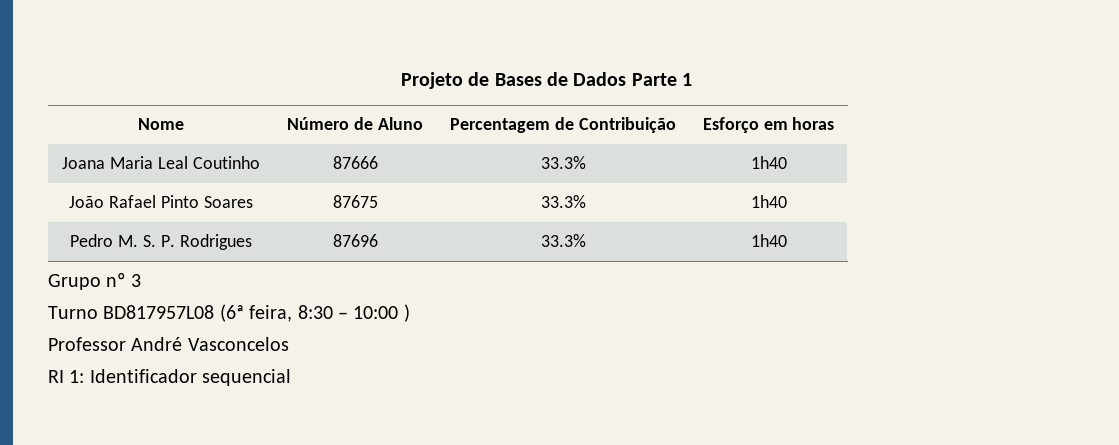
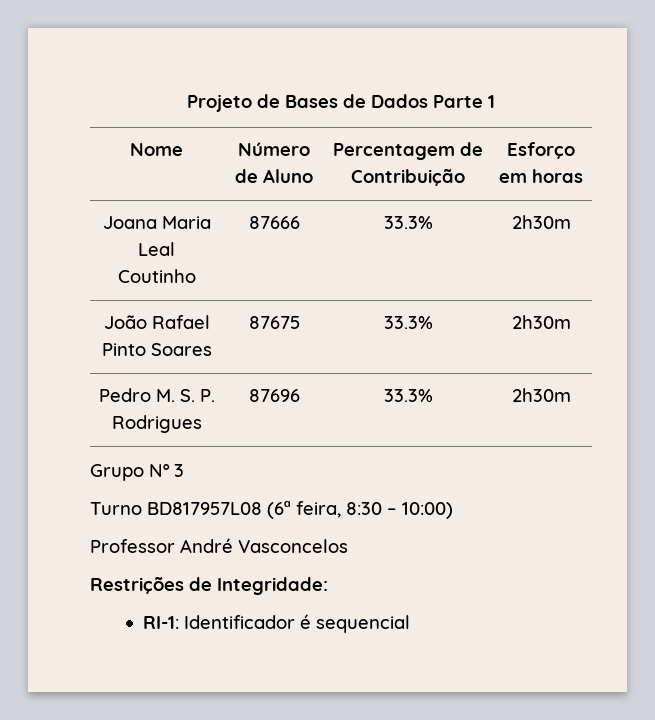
[750,156,787,169] 1h40 -> [511,215,571,229] 2h30m
[750,195,787,208] 1h40 -> [511,315,571,329] 2h30m
[750,234,787,247] 1h40 -> [511,388,571,402] 2h30m
[106,273,126,287] nº -> [149,464,170,477] Nº
[353,304,410,322] 10:00 ) -> [402,502,453,519] 10:00)
[48,369,197,383] RI 1: Identificador -> [90,577,328,595] [143,614,312,629] Restrições de Integridade: // RI-1: Identificador é

